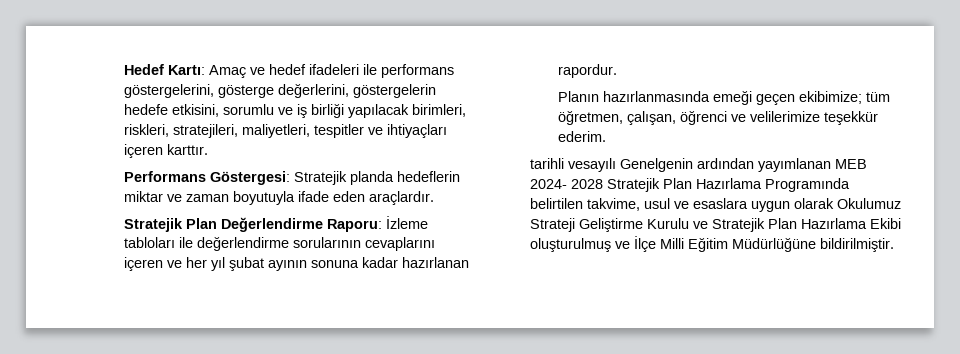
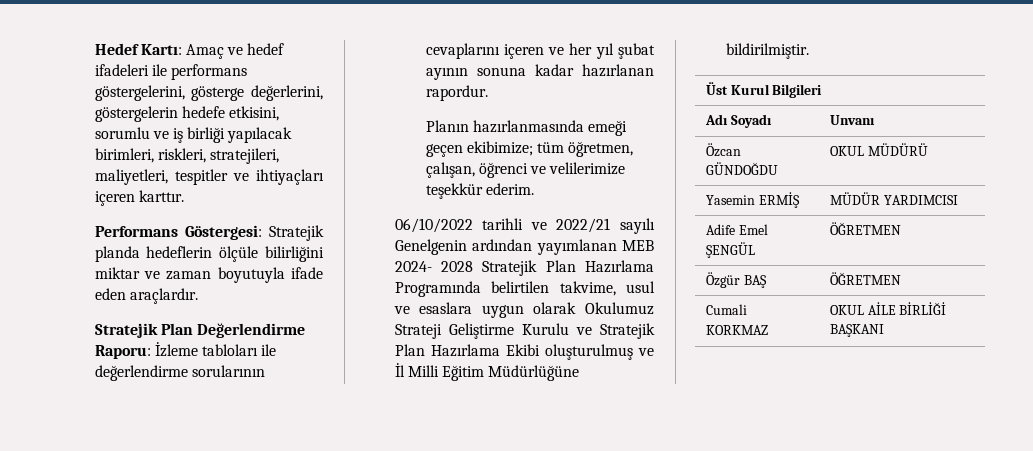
(460, 176) none -> [219,246,324,262] ölçüle bilirliğini
[529,158,616,172] tarihli vesayılı -> [394,218,655,234] 06/10/2022 tarihli ve 2022/21 sayılı
[633,236,656,252] İlçe -> [394,363,405,377] İl
(894, 245) none -> [705,82,823,98] [704,114,772,128] [829,115,875,125] [705,143,741,157] [705,162,778,175] [829,143,928,156] [705,192,800,208] [829,192,958,205] [705,224,768,235] [705,242,755,258] [829,222,901,235] [705,272,767,288] [829,272,901,285] [705,304,747,315] [705,325,768,335] [829,302,947,315] [829,324,884,337] // Üst Kurul Bilgileri // Adı Soyadı | Unvanı // Özcan GÜNDOĞDU | OKUL MÜDÜRÜ // Yasemin ERMİŞ | MÜDÜR YARDIMCISI // Adife Emel ŞENGÜL | ÖĞRETMEN // Özgür BAŞ | ÖĞRETMEN // Cumali KORKMAZ | OKUL AİLE BİRLİĞİ BAŞKANI

